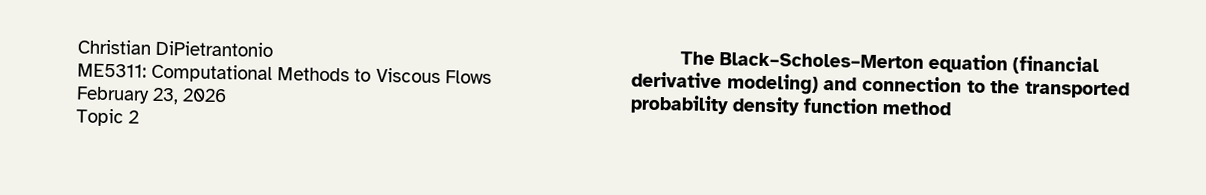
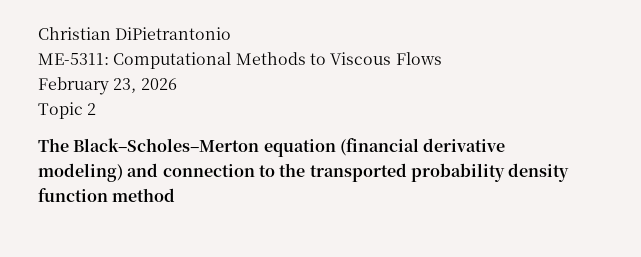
[77,63,147,78] ME5311: -> [38,53,109,65] ME-5311:

